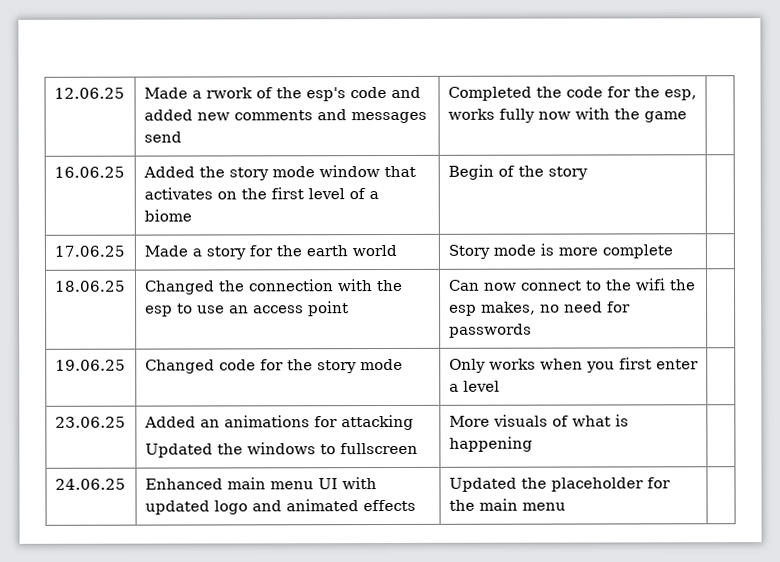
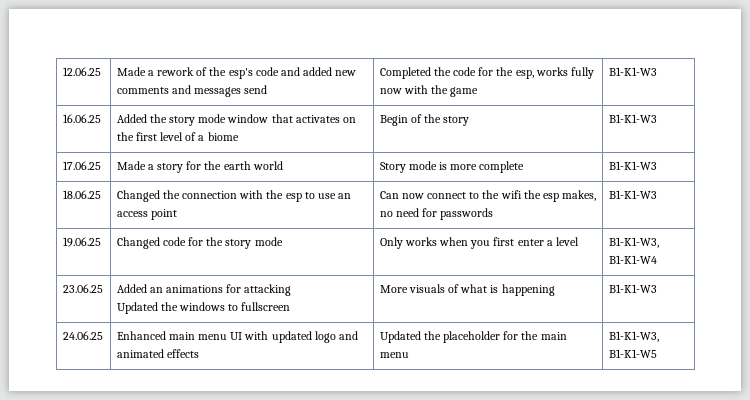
[205,87,253,99] rwork -> [157,67,195,76] rework
(687, 117) none -> [608,67,657,76] B1-K1-W3
(588, 173) none -> [608,114,657,123] B1-K1-W3
(673, 251) none -> [608,161,657,170] B1-K1-W3
(532, 330) none -> [608,190,657,199] B1-K1-W3
(500, 386) none -> [608,237,659,248] [608,255,657,264] B1-K1-W3, B1-K1-W4
(533, 444) none -> [608,284,657,293] B1-K1-W3
(566, 506) none -> [608,331,659,342] [608,349,657,358] B1-K1-W3, B1-K1-W5

